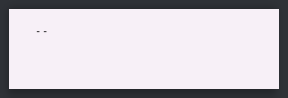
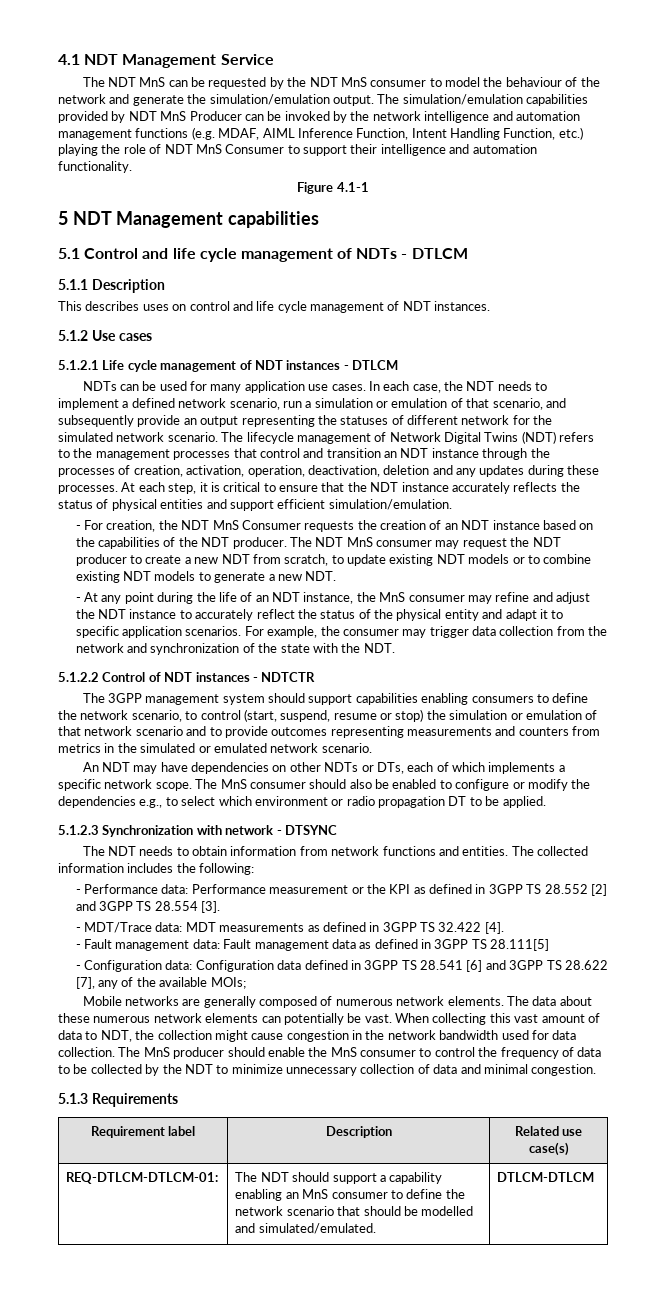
[36,31,48,35] - - -> [58,54,274,68] [82,77,600,89] [58,94,588,106] [58,111,580,123] [58,127,583,140] [58,144,537,156] [58,161,132,173] [297,182,369,194] [58,211,320,228] [58,248,468,262] [58,279,165,293] [58,301,491,313] [58,330,152,341] [58,360,398,372] [82,381,548,393] [58,398,566,410] [58,415,553,427] [58,431,595,444] [58,448,550,460] [58,465,600,477] [58,482,580,494] [58,499,452,511] [75,520,594,532] [75,537,561,549] [75,554,592,566] [75,571,337,583] [75,592,591,604] [75,609,564,621] [75,626,608,638] [75,643,395,655] [58,672,316,682] [82,693,589,705] [58,709,598,722] [58,726,601,738] [58,743,372,753] [82,762,565,774] [58,779,591,791] [58,796,546,808] [58,825,337,837] [82,846,589,856] [58,863,255,875] [75,884,607,896] [75,901,221,913] [75,922,504,934] [75,939,550,951] [75,960,608,972] [75,977,246,989] [82,996,592,1008] [58,1013,600,1025] [58,1030,577,1042] [58,1047,602,1059] [58,1064,597,1076] [58,1093,178,1107] [90,1126,196,1138] [325,1126,392,1138] [514,1126,583,1136] [528,1142,569,1156] [66,1172,219,1184] [235,1172,443,1184] [235,1189,465,1201] [235,1206,474,1216] [235,1223,376,1234] [497,1172,595,1182] 4.1 NDT Management Service // The NDT MnS can be requested by the NDT MnS consumer to model the behaviour of the network and generate the simulation/emulation output. The simulation/emulation capabilities provided by NDT MnS Producer can be invoked by the network intelligence and automation management functions (e.g. MDAF, AIML Inference Function, Intent Handling Function, etc.) playing the role of NDT MnS Consumer to support their intelligence and automation functionality. // Figure 4.1-1 // 5 NDT Management capabilities // 5.1 Control and life cycle management of NDTs - DTLCM // 5.1.1 Description // This describes uses on control and life cycle management of NDT instances. // 5.1.2 Use cases // 5.1.2.1 Life cycle management of NDT instances - DTLCM // NDTs can be used for many application use cases. In each case, the NDT needs to implement a defined network scenario, run a simulation or emulation of that scenario, and subsequently provide an output representing the statuses of different network for the simulated network scenario. The lifecycle management of Network Digital Twins (NDT) refers to the management processes that control and transition an NDT instance through the processes of creation, activation, operation, deactivation, deletion and any updates during these processes. At each step, it is critical to ensure that the NDT instance accurately reflects the status of physical entities and support efficient simulation/emulation. // - For creation, the NDT MnS Consumer requests the creation of an NDT instance based on the capabilities of the NDT producer. The NDT MnS consumer may request the NDT producer to create a new NDT from scratch, to update existing NDT models or to combine existing NDT models to generate a new NDT. // - At any point during the life of an NDT instance, the MnS consumer may refine and adjust the NDT instance to accurately reflect the status of the physical entity and adapt it to specific application scenarios. For example, the consumer may trigger data collection from the network and synchronization of the state with the NDT. // 5.1.2.2 Control of NDT instances - NDTCTR // The 3GPP management system should support capabilities enabling consumers to define the network scenario, to control (start, suspend, resume or stop) the simulation or emulation of that network scenario and to provide outcomes representing measurements and counters from metrics in the simulated or emulated network scenario. // An NDT may have dependencies on other NDTs or DTs, each of which implements a specific network scope. The MnS consumer should also be enabled to configure or modify the dependencies e.g., to select which environment or radio propagation DT to be applied. // 5.1.2.3 Synchronization with network - DTSYNC // The NDT needs to obtain information from network functions and entities. The collected information includes the following: // - Performance data: Performance measurement or the KPI as defined in 3GPP TS 28.552 [2] and 3GPP TS 28.554 [3]. // - MDT/Trace data: MDT measurements as defined in 3GPP TS 32.422 [4]. // - Fault management data: Fault management data as defined in 3GPP TS 28.111[5] // - Configuration data: Configuration data defined in 3GPP TS 28.541 [6] and 3GPP TS 28.622 [7], any of the available MOIs; // Mobile networks are generally composed of numerous network elements. The data about these numerous network elements can potentially be vast. When collecting this vast amount of data to NDT, the collection might cause congestion in the network bandwidth used for data collection. The MnS producer should enable the MnS consumer to control the frequency of data to be collected by the NDT to minimize unnecessary collection of data and minimal congestion. // 5.1.3 Requirements // Requirement label | Description | Related use case(s) // REQ-DTLCM-DTLCM-01: | The NDT should support a capability enabling an MnS consumer to define the network scenario that should be modelled and simulated/emulated. | DTLCM-DTLCM

